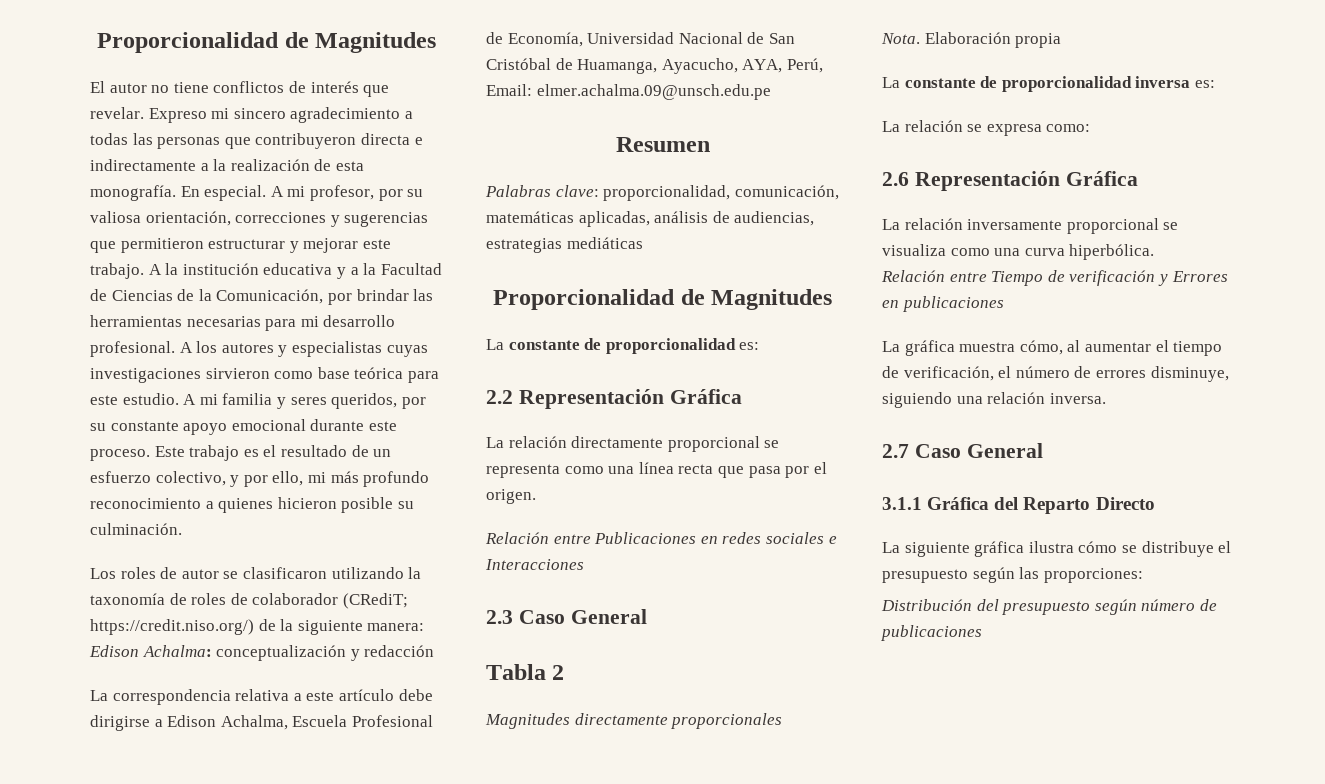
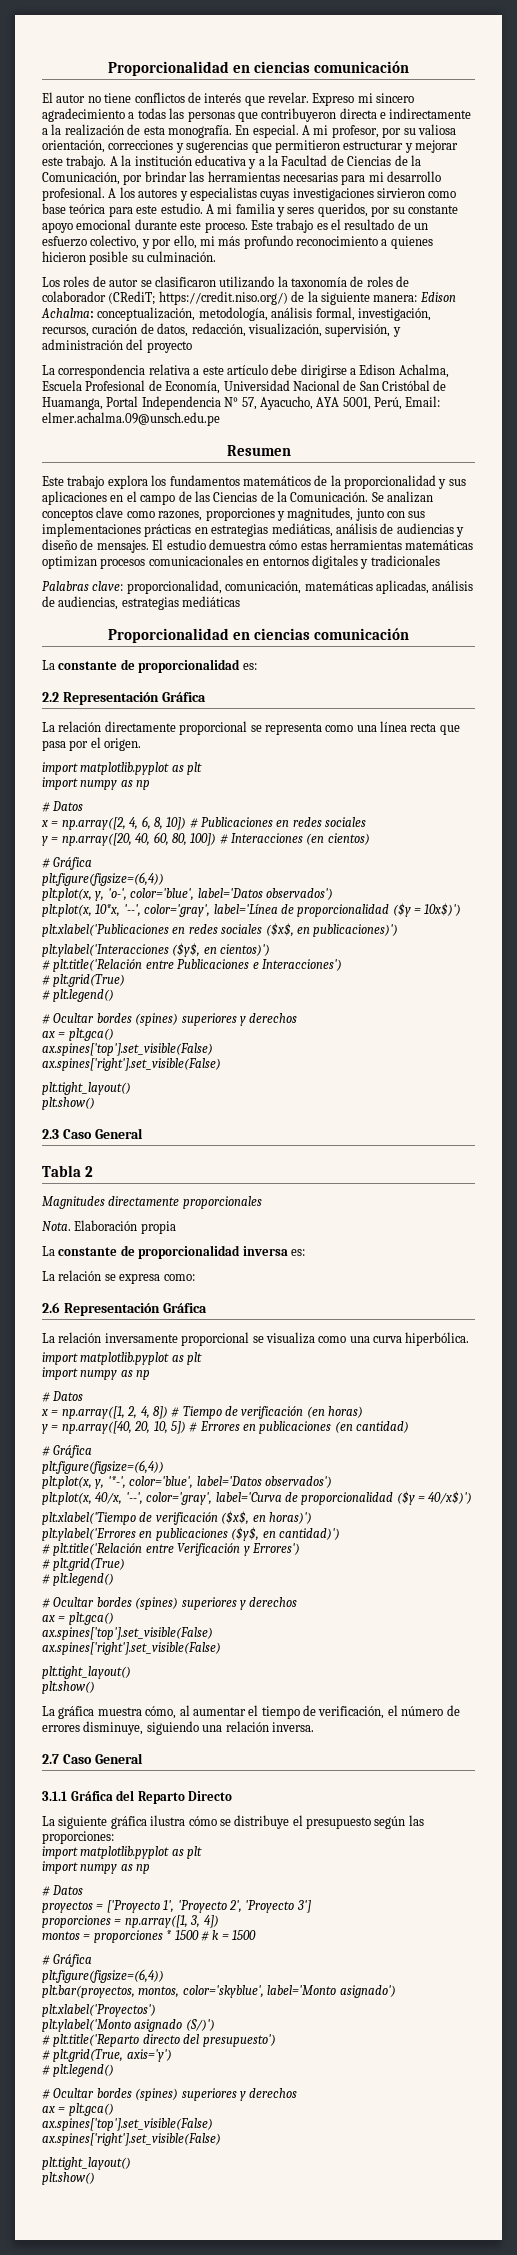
[97,32,436,53] Proporcionalidad de Magnitudes -> [108,61,409,76] Proporcionalidad en ciencias comunicación
[216,645,435,661] conceptualización y redacción -> [97,307,431,321] [42,323,401,337] [42,339,192,353] conceptualización, metodología, análisis formal, investigación, recursos, curación de datos, redacción, visualización, supervisión, y administración del proyecto
[661,58,823,74] [486,84,771,100] [615,137,710,152] Ayacucho, AYA, Perú, Email: elmer.achalma.09@unsch.edu.pe // Resumen -> [106,396,441,410] [42,412,220,426] [226,445,291,456] [42,475,466,489] [42,491,434,505] [42,507,426,521] [42,523,464,537] [42,539,474,553] [42,555,440,569] Portal Independencia N° 57, Ayacucho, AYA 5001, Perú, Email: elmer.achalma.09@unsch.edu.pe // Resumen // Este trabajo explora los fundamentos matemáticos de la proporcionalidad y sus aplicaciones en el campo de las Ciencias de la Comunicación. Se analizan conceptos clave como razones, proporciones y magnitudes, junto con sus implementaciones prácticas en estrategias mediáticas, análisis de audiencias y diseño de mensajes. El estudio demuestra cómo estas herramientas matemáticas optimizan procesos comunicacionales en entornos digitales y tradicionales
[680,289,832,310] de Magnitudes -> [233,628,409,640] en ciencias comunicación
[485,532,837,544] [485,559,584,570] Relación entre Publicaciones en redes sociales e Interacciones -> [42,762,203,775] [42,777,151,790] [42,801,84,812] [41,816,367,830] [42,832,370,846] [42,857,93,870] [42,872,164,886] [42,888,333,901] [42,903,462,917] [42,923,399,937] [42,943,271,957] [42,959,342,972] [42,974,126,987] [42,989,115,1002] [42,1013,298,1026] [42,1028,114,1041] [42,1043,213,1056] [42,1058,221,1071] [42,1082,131,1095] [42,1097,95,1110] import matplotlib.pyplot as plt // import numpy as np // # Datos // x = np.array([2, 4, 6, 8, 10]) # Publicaciones en redes sociales // y = np.array([20, 40, 60, 80, 100]) # Interacciones (en cientos) // # Gráfica // plt.figure(figsize=(6,4)) // plt.plot(x, y, 'o-', color='blue', label='Datos observados') // plt.plot(x, 10*x, '--', color='gray', label='Línea de proporcionalidad ($y = 10x$)') // plt.xlabel('Publicaciones en redes sociales ($x$, en publicaciones)') // plt.ylabel('Interacciones ($y$, en cientos)') // # plt.title('Relación entre Publicaciones e Interacciones') // # plt.grid(True) // # plt.legend() // # Ocultar bordes (spines) superiores y derechos // ax = plt.gca() // ax.spines['top'].set_visible(False) // ax.spines['right'].set_visible(False) // plt.tight_layout() // plt.show()
[881,270,1228,286] [882,296,1004,312] Relación entre Tiempo de verificación y Errores en publicaciones -> [42,1352,203,1365] [42,1367,151,1380] [42,1391,84,1402] [41,1406,364,1419] [42,1421,410,1434] [42,1445,93,1458] [42,1460,164,1474] [42,1476,332,1489] [42,1491,473,1505] [42,1511,312,1525] [42,1527,340,1541] [42,1543,300,1556] [42,1558,126,1571] [42,1573,115,1586] [42,1597,298,1610] [42,1612,114,1625] [42,1627,213,1640] [42,1642,221,1655] [42,1666,131,1679] [42,1681,95,1694] import matplotlib.pyplot as plt // import numpy as np // # Datos // x = np.array([1, 2, 4, 8]) # Tiempo de verificación (en horas) // y = np.array([40, 20, 10, 5]) # Errores en publicaciones (en cantidad) // # Gráfica // plt.figure(figsize=(6,4)) // plt.plot(x, y, '*-', color='blue', label='Datos observados') // plt.plot(x, 40/x, '--', color='gray', label='Curva de proporcionalidad ($y = 40/x$)') // plt.xlabel('Tiempo de verificación ($x$, en horas)') // plt.ylabel('Errores en publicaciones ($y$, en cantidad)') // # plt.title('Relación entre Verificación y Errores') // # plt.grid(True) // # plt.legend() // # Ocultar bordes (spines) superiores y derechos // ax = plt.gca() // ax.spines['top'].set_visible(False) // ax.spines['right'].set_visible(False) // plt.tight_layout() // plt.show()
[881,599,1217,615] [881,625,982,641] Distribución del presupuesto según número de publicaciones -> [42,1846,203,1859] [42,1861,151,1874] [42,1885,84,1896] [42,1900,311,1913] [42,1915,219,1928] [42,1930,256,1943] [42,1954,93,1967] [42,1969,164,1983] [42,1985,396,1998] [42,2004,156,2017] [42,2019,215,2032] [42,2034,276,2047] [42,2049,172,2062] [42,2064,115,2077] [42,2088,298,2101] [42,2103,114,2116] [42,2118,213,2131] [42,2133,221,2146] [42,2157,131,2170] [42,2172,95,2185] import matplotlib.pyplot as plt // import numpy as np // # Datos // proyectos = ['Proyecto 1', 'Proyecto 2', 'Proyecto 3'] // proporciones = np.array([1, 3, 4]) // montos = proporciones * 1500 # k = 1500 // # Gráfica // plt.figure(figsize=(6,4)) // plt.bar(proyectos, montos, color='skyblue', label='Monto asignado') // plt.xlabel('Proyectos') // plt.ylabel('Monto asignado (S/)') // # plt.title('Reparto directo del presupuesto') // # plt.grid(True, axis='y') // # plt.legend() // # Ocultar bordes (spines) superiores y derechos // ax = plt.gca() // ax.spines['top'].set_visible(False) // ax.spines['right'].set_visible(False) // plt.tight_layout() // plt.show()

